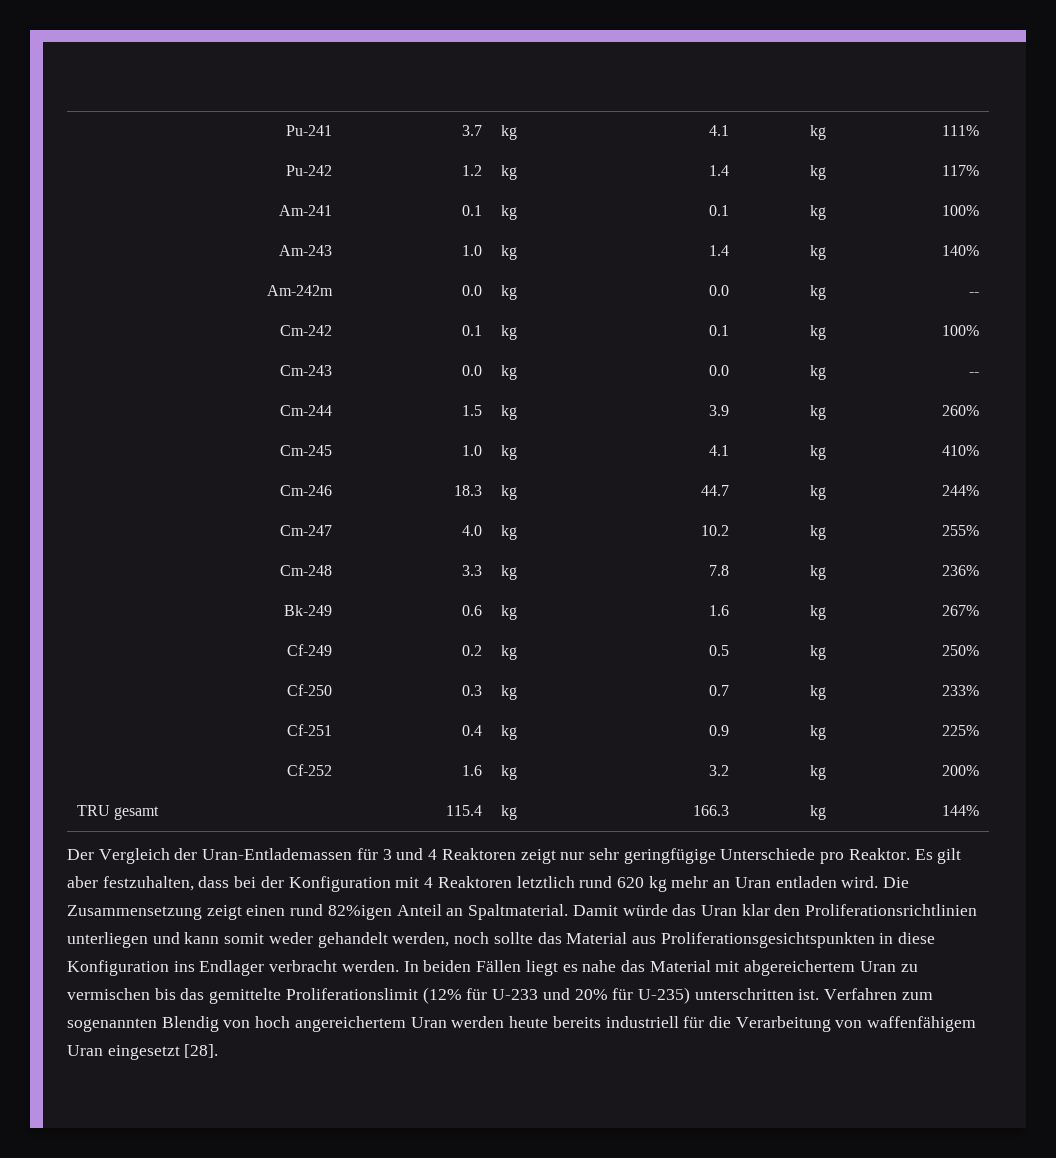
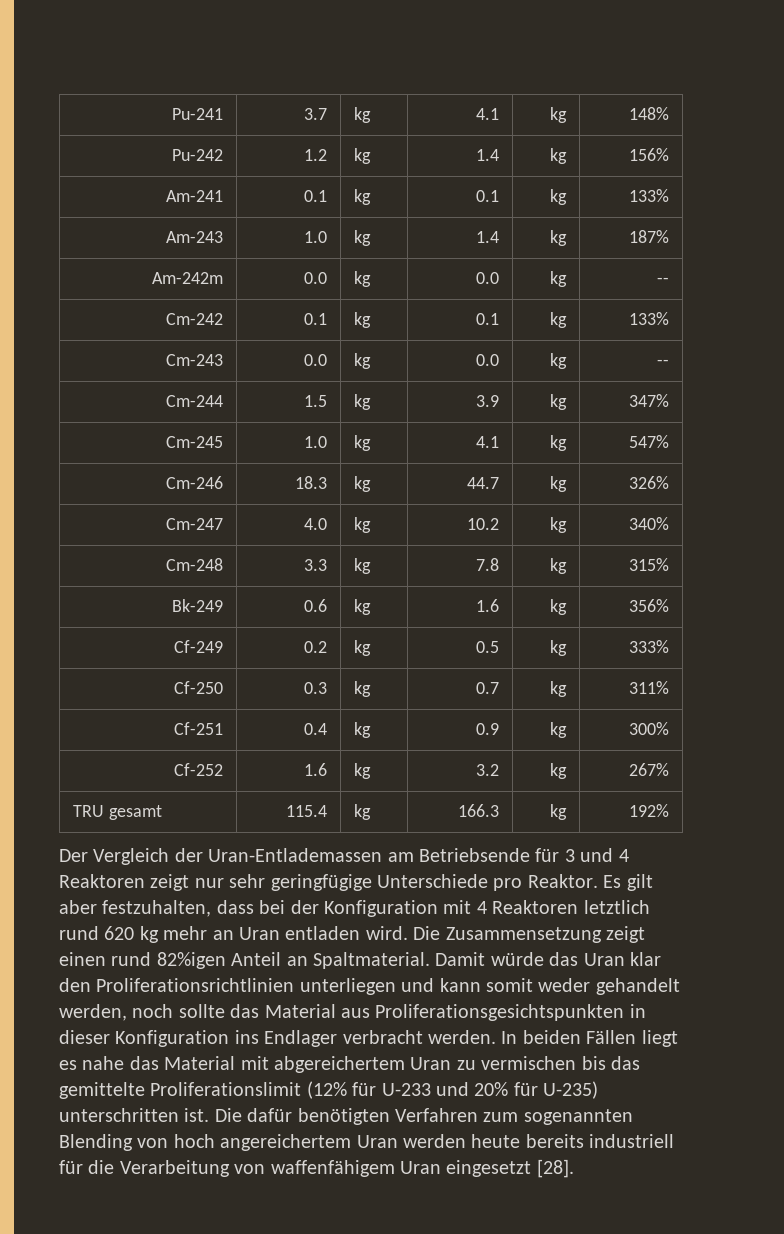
[942,125,980,136] 111% -> [628,107,669,120] 148%
[942,165,980,176] 117% -> [628,148,669,161] 156%
[942,205,980,216] 100% -> [628,189,669,202] 133%
[942,245,980,256] 140% -> [628,230,669,243] 187%
[942,325,980,336] 100% -> [628,312,669,325] 133%
[942,405,980,416] 260% -> [628,394,669,407] 347%
[942,445,980,456] 410% -> [628,435,669,448] 547%
[942,485,980,496] 244% -> [628,476,669,489] 326%
[942,525,980,536] 255% -> [628,517,669,530] 340%
[942,565,980,576] 236% -> [628,558,669,571] 315%
[942,605,980,616] 267% -> [628,599,669,612] 356%
[942,645,980,656] 250% -> [628,640,669,653] 333%
[942,685,980,696] 233% -> [628,681,669,694] 311%
[942,725,980,736] 225% -> [628,722,669,735] 300%
[942,765,980,776] 200% -> [628,763,669,776] 267%
[942,805,980,816] 144% -> [628,804,669,817] 192%
(353, 854) none -> [387,848,530,862] am Betriebsende
[898,932,936,944] diese -> [59,1030,110,1044] dieser
(820, 994) none -> [214,1108,390,1125] Die dafür benötigten
[161,1016,219,1032] Blendig -> [59,1134,133,1151] Blending

